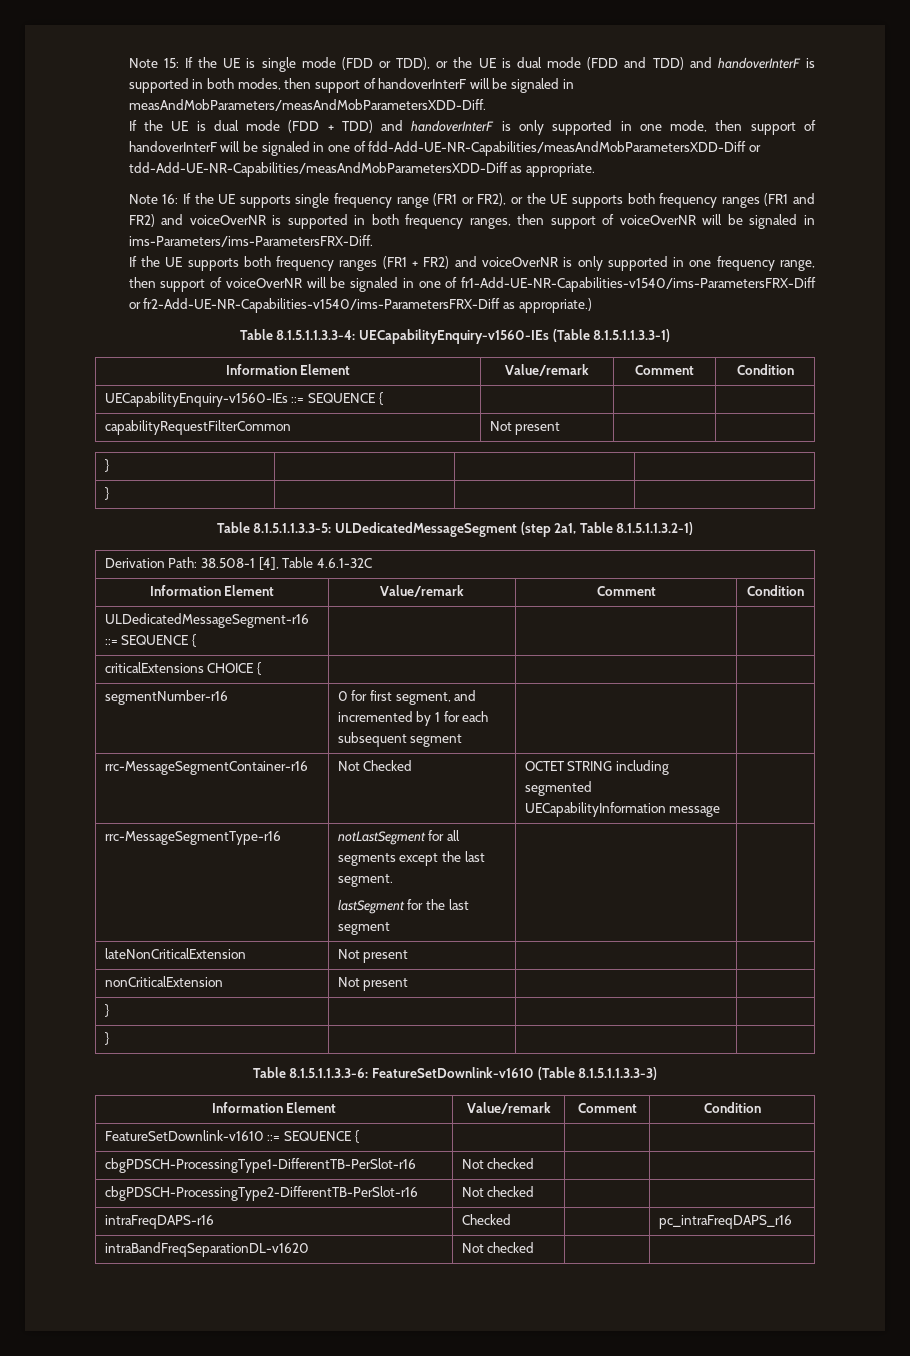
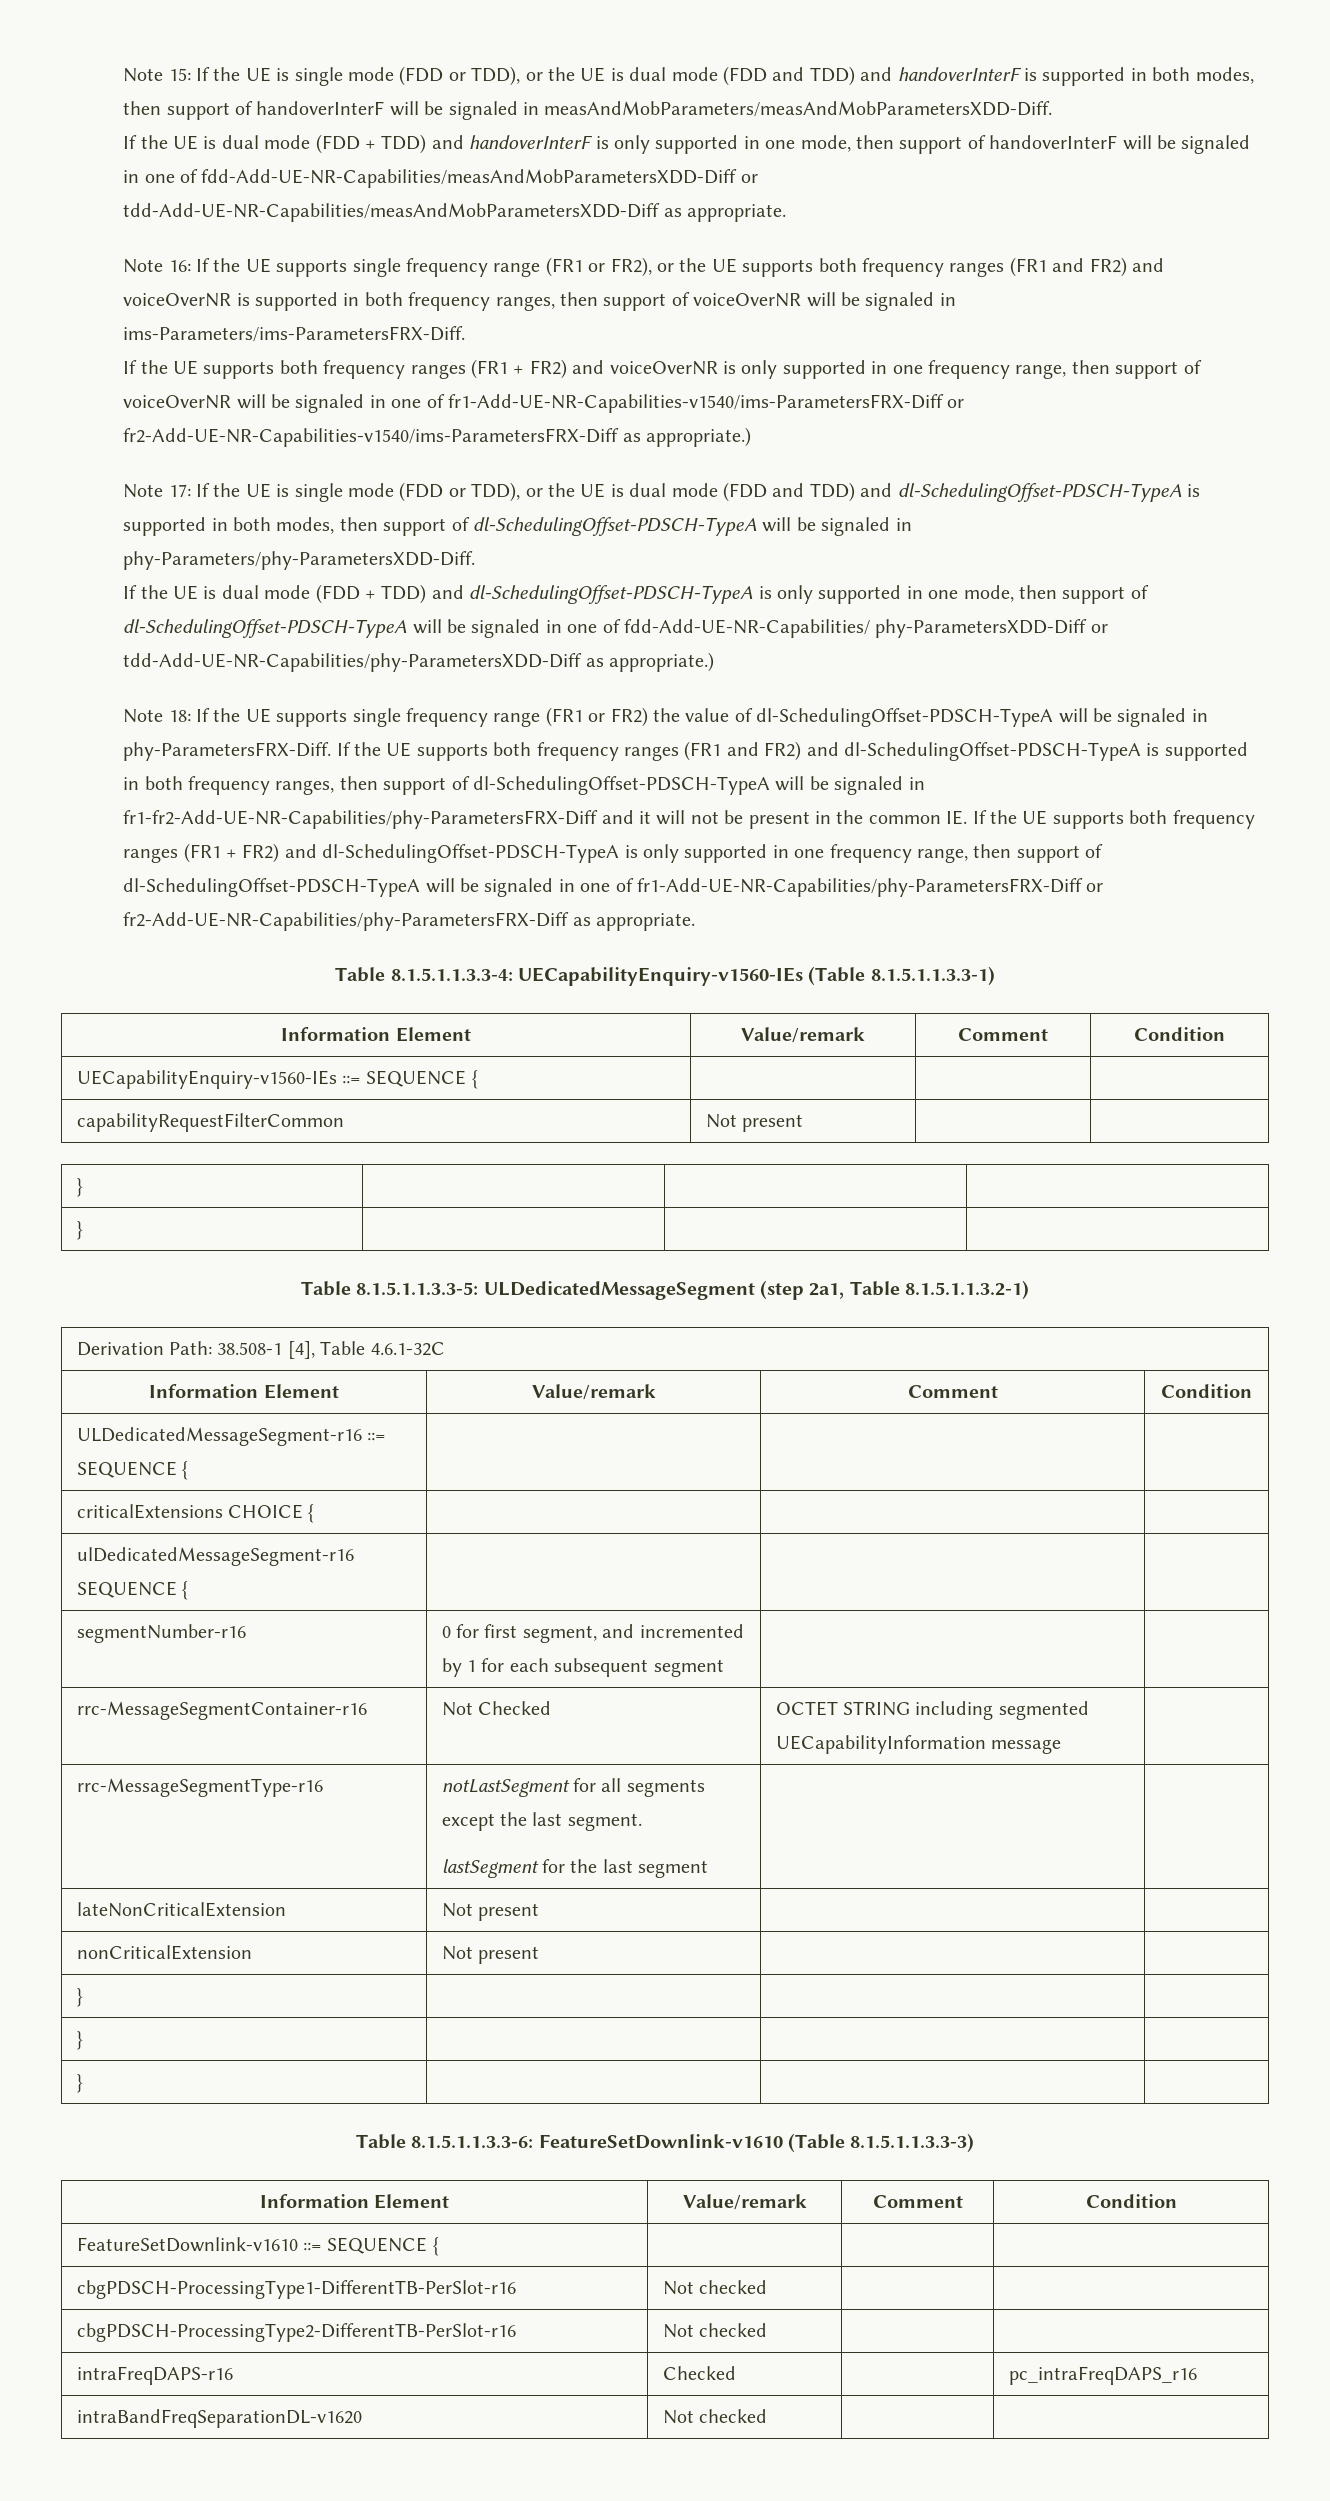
(592, 305) none -> [123,482,1201,502] [123,517,912,536] [123,551,476,570] [123,584,1149,604] [123,619,1108,638] [123,652,715,672] [123,707,1208,727] [123,741,1248,761] [123,776,925,795] [123,810,1255,829] [123,843,1104,863] [123,878,1104,897] [123,912,696,931] // Note 17: If the UE is single mode (FDD or TDD), or the UE is dual mode (FDD and TDD) and dl-SchedulingOffset-PDSCH-TypeA is supported in both modes, then support of dl-SchedulingOffset-PDSCH-TypeA will be signaled in phy-Parameters/phy-ParametersXDD-Diff. // If the UE is dual mode (FDD + TDD) and dl-SchedulingOffset-PDSCH-TypeA is only supported in one mode, then support of dl-SchedulingOffset-PDSCH-TypeA will be signaled in one of fdd-Add-UE-NR-Capabilities/ phy-ParametersXDD-Diff or tdd-Add-UE-NR-Capabilities/phy-ParametersXDD-Diff as appropriate.) // Note 18: If the UE supports single frequency range (FR1 or FR2) the value of dl-SchedulingOffset-PDSCH-TypeA will be signaled in phy-ParametersFRX-Diff. If the UE supports both frequency ranges (FR1 and FR2) and dl-SchedulingOffset-PDSCH-TypeA is supported in both frequency ranges, then support of dl-SchedulingOffset-PDSCH-TypeA will be signaled in fr1-fr2-Add-UE-NR-Capabilities/phy-ParametersFRX-Diff and it will not be present in the common IE. If the UE supports both frequency ranges (FR1 + FR2) and dl-SchedulingOffset-PDSCH-TypeA is only supported in one frequency range, then support of dl-SchedulingOffset-PDSCH-TypeA will be signaled in one of fr1-Add-UE-NR-Capabilities/phy-ParametersFRX-Diff or fr2-Add-UE-NR-Capabilities/phy-ParametersFRX-Diff as appropriate.
(262, 668) none -> [76,1547,354,1566] [76,1581,189,1600] // ulDedicatedMessageSegment-r16 SEQUENCE { | | |
(109, 1038) none -> [76,2074,83,2093] // } | | |

